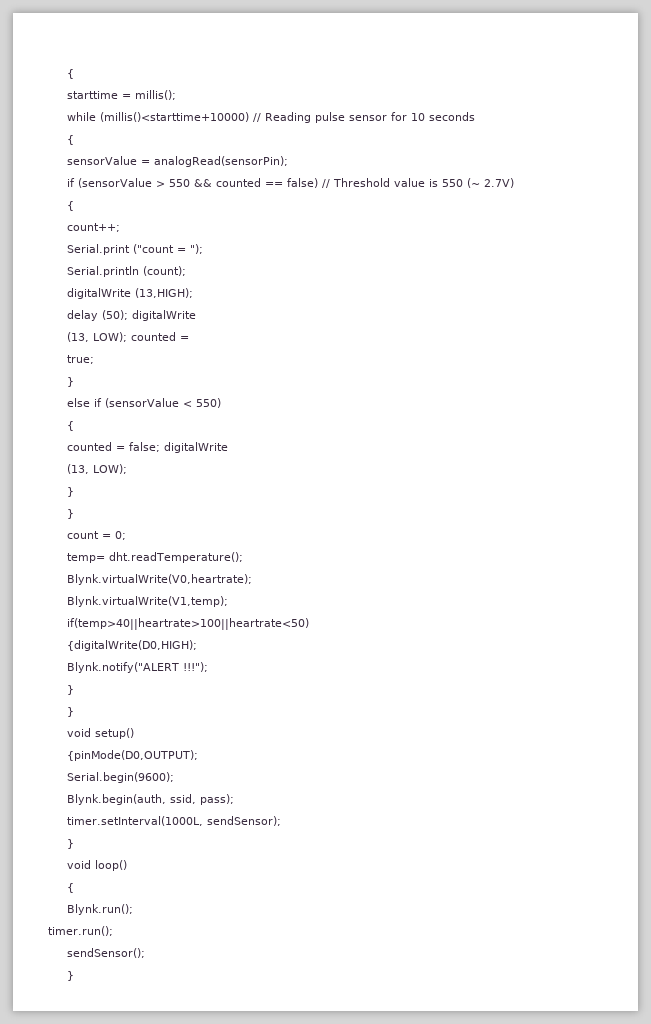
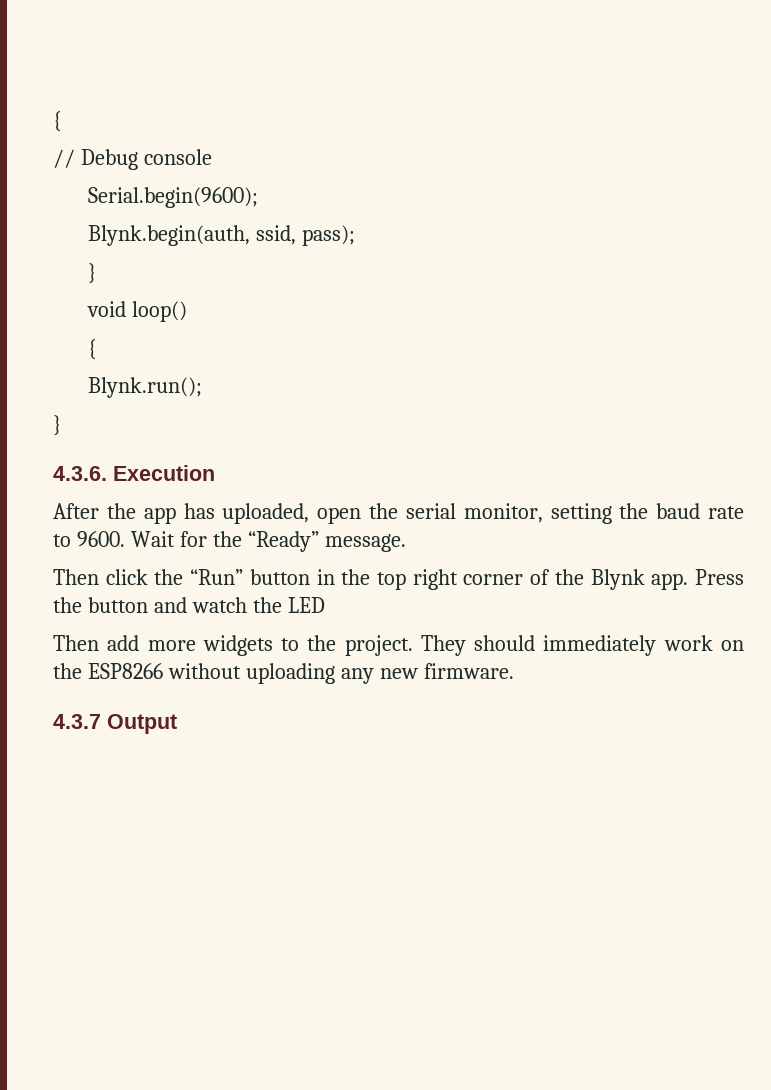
[66,69,74,79] [66,90,176,100] [66,112,475,123] [66,135,74,145] [66,156,288,167] [66,178,514,188] [66,201,74,211] [66,223,120,232] [66,244,203,255] [66,266,186,277] [66,288,193,299] [66,310,196,321] [66,332,189,342] [66,355,94,364] [66,377,74,387] [66,398,221,408] [66,421,74,431] [66,442,228,453] [66,464,127,474] [66,487,74,497] [66,509,74,519] [66,531,126,540] [66,552,243,563] [66,574,252,585] [66,596,228,607] [66,618,309,630] [66,640,197,651] [66,662,208,673] [66,685,74,695] [66,707,74,717] [66,728,134,739] [66,750,198,761] { // starttime = millis(); // while (millis()<starttime+10000) // Reading pulse sensor for 10 seconds // { // sensorValue = analogRead(sensorPin); // if (sensorValue > 550 && counted == false) // Threshold value is 550 (~ 2.7V) // { // count++; // Serial.print ("count = "); // Serial.println (count); // digitalWrite (13,HIGH); // delay (50); digitalWrite // (13, LOW); counted = // true; // } // else if (sensorValue < 550) // { // counted = false; digitalWrite // (13, LOW); // } // } // count = 0; // temp= dht.readTemperature(); // Blynk.virtualWrite(V0,heartrate); // Blynk.virtualWrite(V1,temp); // if(temp>40||heartrate>100||heartrate<50) // {digitalWrite(D0,HIGH); // Blynk.notify("ALERT !!!"); // } // } // void setup() // {pinMode(D0,OUTPUT); -> [53,111,62,132] [53,149,212,170] { // // Debug console
[66,816,281,826] // timer.setInterval(1000L, sendSensor); -> (355, 235) none
[48,926,113,936] [66,948,145,958] [66,971,74,981] timer.run(); // sendSensor(); // } -> [53,415,62,436] [53,465,215,481] [53,503,745,524] [53,531,406,552] [53,569,744,590] [53,597,325,613] [53,635,744,656] [53,663,514,684] [53,714,177,734] } // 4.3.6. Execution // After the app has uploaded, open the serial monitor, setting the baud rate to 9600. Wait for the “Ready” message. // Then click the “Run” button in the top right corner of the Blynk app. Press the button and watch the LED // Then add more widgets to the project. They should immediately work on the ESP8266 without uploading any new firmware. // 4.3.7 Output

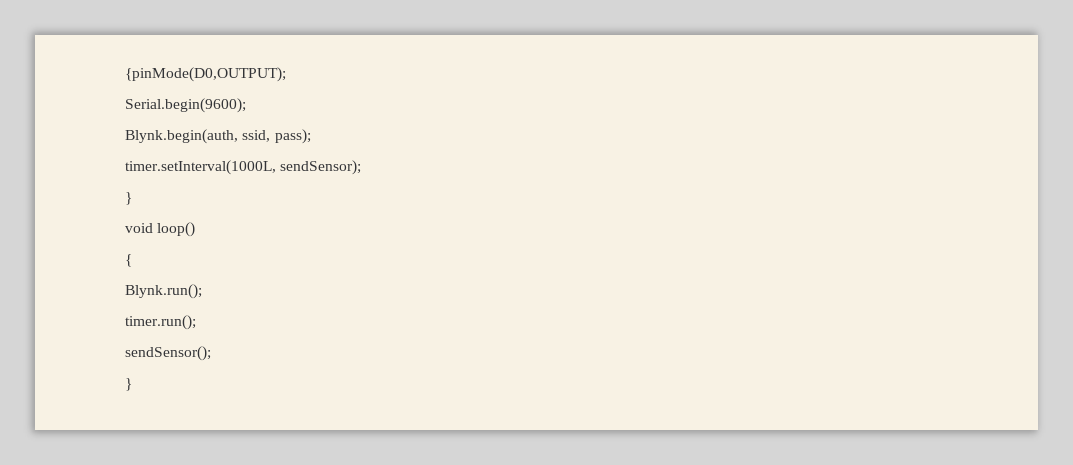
[53,111,62,132] [53,149,212,170] { // // Debug console -> [125,67,287,82] {pinMode(D0,OUTPUT);
(355, 235) none -> [125,160,362,175] // timer.setInterval(1000L, sendSensor);
[53,415,62,436] [53,465,215,481] [53,503,745,524] [53,531,406,552] [53,569,744,590] [53,597,325,613] [53,635,744,656] [53,663,514,684] [53,714,177,734] // } // 4.3.6. Execution // After the app has uploaded, open the serial monitor, setting the baud rate to 9600. Wait for the “Ready” message. // Then click the “Run” button in the top right corner of the Blynk app. Press the button and watch the LED // Then add more widgets to the project. They should immediately work on the ESP8266 without uploading any new firmware. // 4.3.7 Output -> [125,315,197,330] [125,346,212,361] [125,378,133,391] // timer.run(); // sendSensor(); // }

